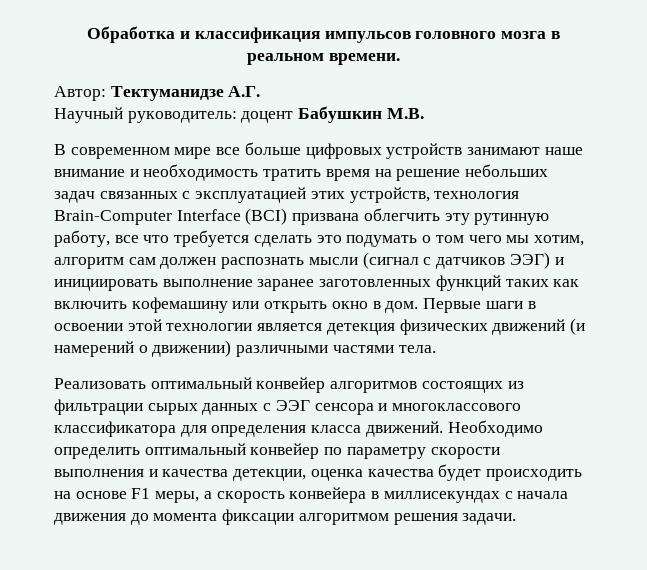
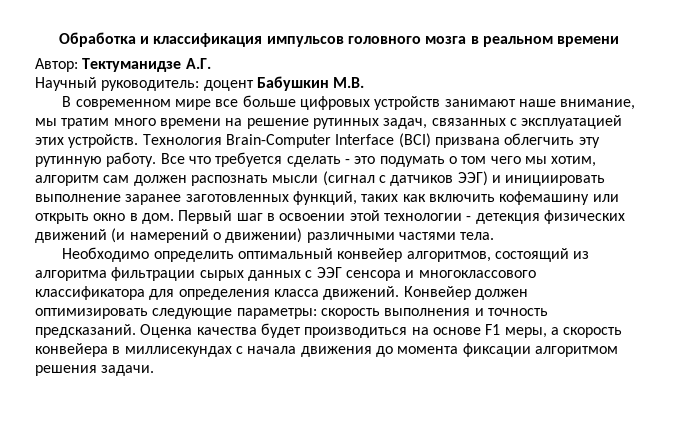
[328,53,400,65] времени. -> [557,36,620,47] времени
[54,164,549,181] [54,191,95,203] внимание и необходимость тратить время на решение небольших задач -> [560,99,636,110] [35,118,428,129] внимание, мы тратим много времени на решение рутинных задач,
[349,187,520,203] устройств, технология -> [68,134,222,148] устройств. Технология
[54,230,139,247] работу, все -> [106,152,185,167] работу. Все
(312, 241) none -> [344,159,350,164] -
[435,275,501,291] функций -> [292,191,357,205] функций,
[423,298,523,313] Первые шаги -> [178,210,263,224] Первый шаг
[257,323,323,331] является -> [466,216,472,221] -
[54,377,524,393] Реализовать оптимальный конвейер алгоритмов состоящих из -> [62,247,590,262] [35,270,107,281] Необходимо определить оптимальный конвейер алгоритмов, состоящий из алгоритма
[447,420,543,437] [54,443,500,459] [54,469,363,481] Необходимо определить оптимальный конвейер по параметру скорости выполнения и качества детекции, оценка -> [403,286,528,300] [35,308,548,319] [35,324,193,338] Конвейер должен оптимизировать следующие параметры: скорость выполнения и точность предсказаний. Оценка
[486,469,583,481] происходить -> [304,327,408,338] производиться

